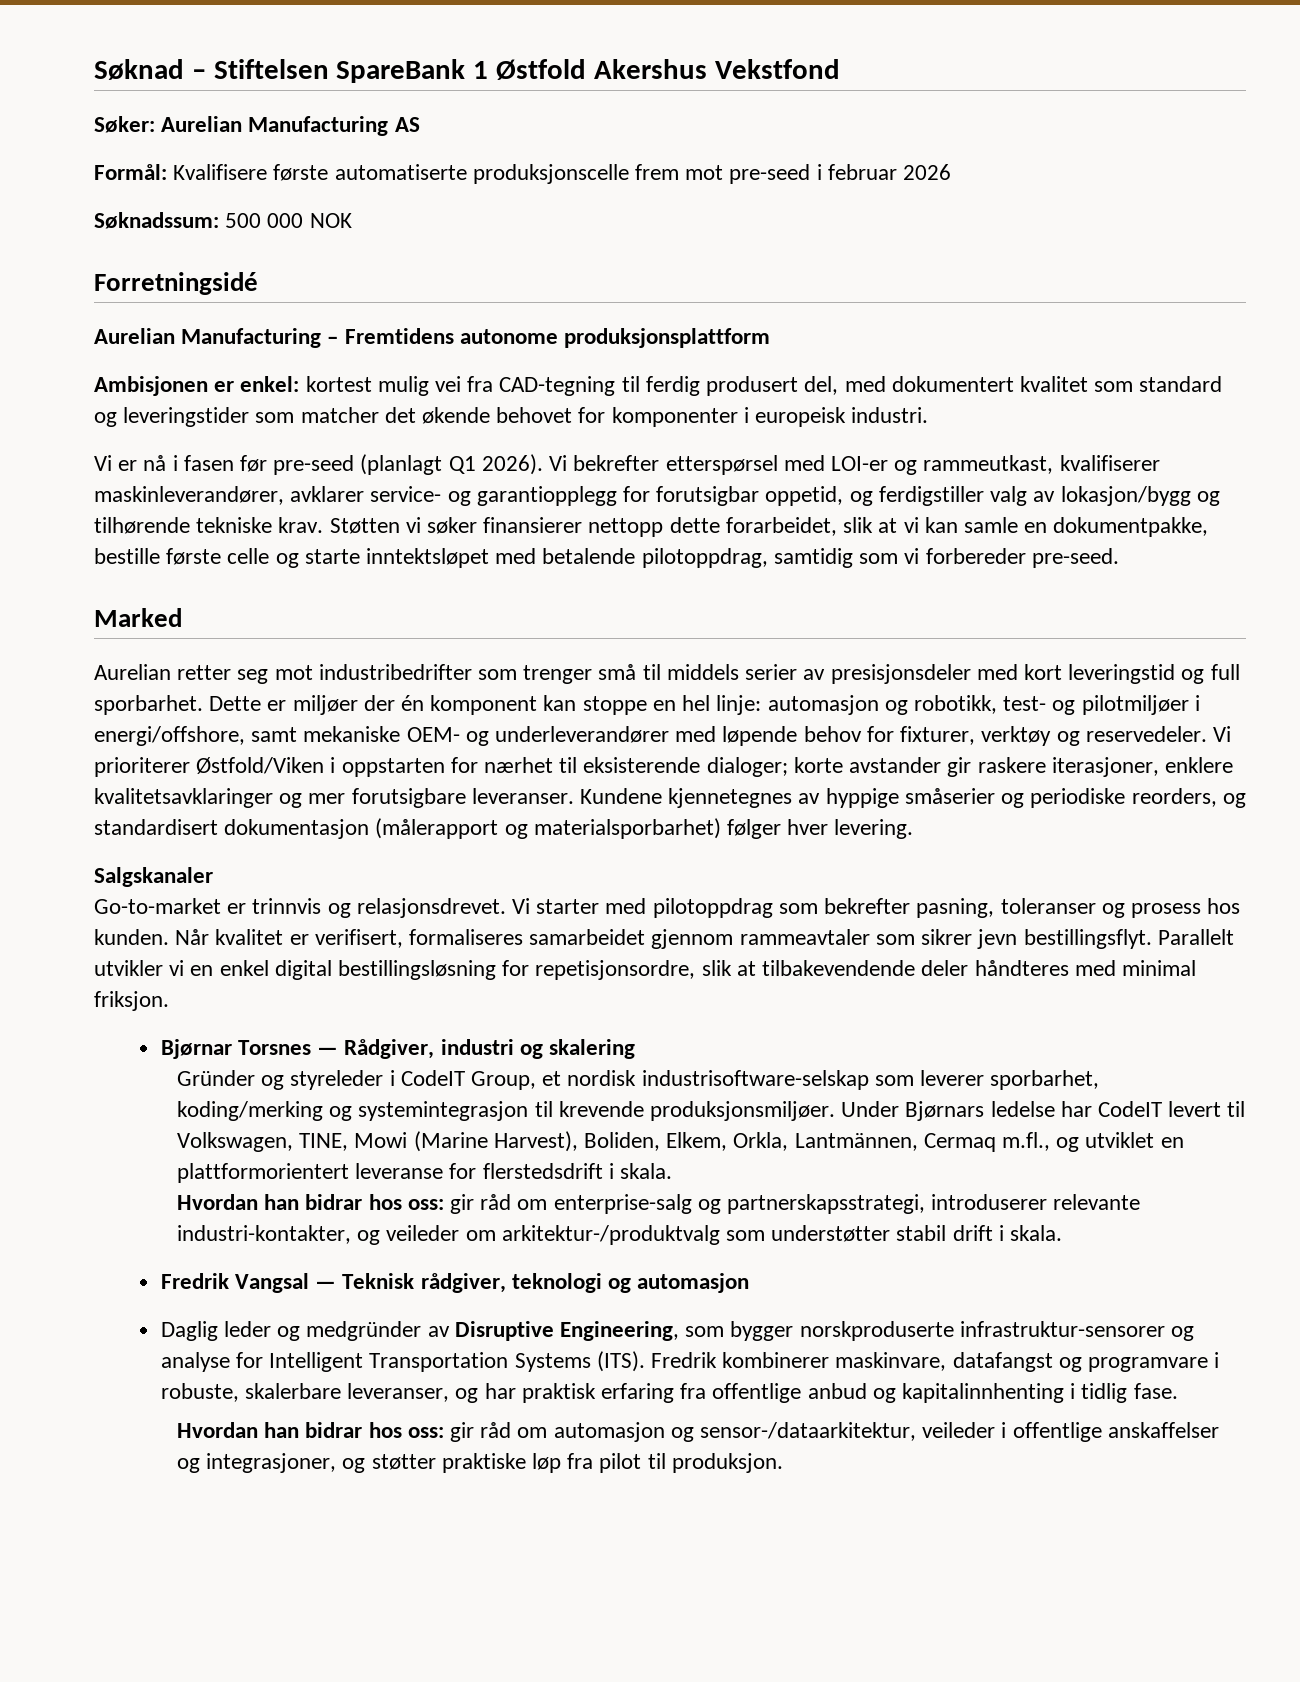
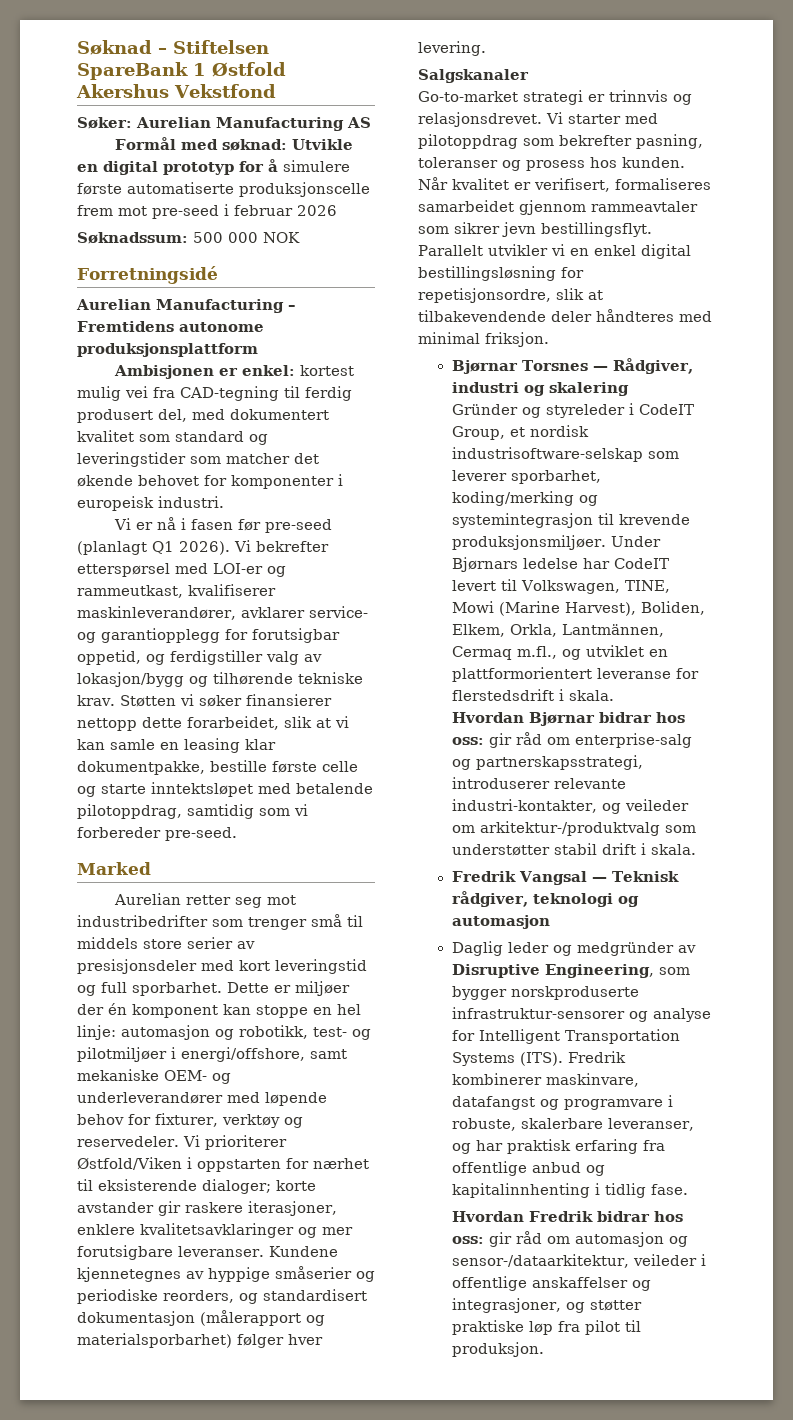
[94,164,268,180] Formål: Kvalifisere -> [115,137,354,151] [77,159,350,175] Formål med søknad: Utvikle en digital prototyp for å simulere
(1048, 527) none -> [184,738,276,753] leasing klar
(739, 672) none -> [143,939,182,949] store
(221, 906) none -> [523,90,583,105] strategi
[264,1194,300,1210] han -> [529,712,596,726] Bjørnar
[264,1422,300,1438] han -> [529,1211,594,1222] Fredrik

